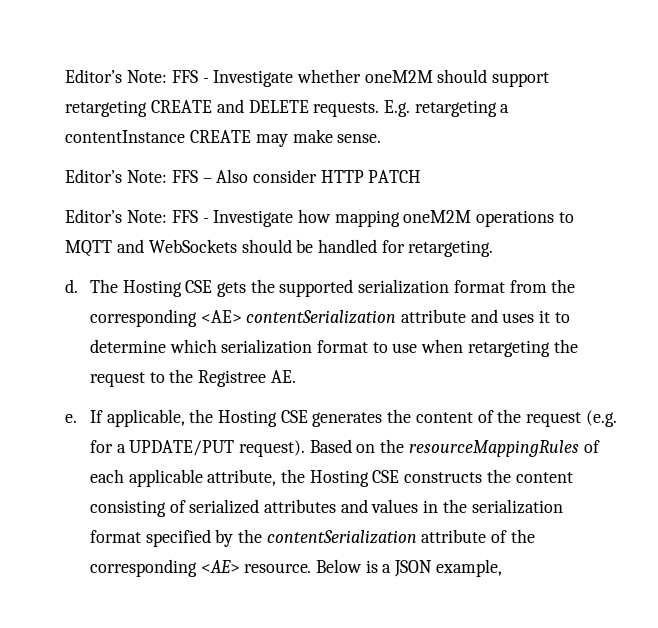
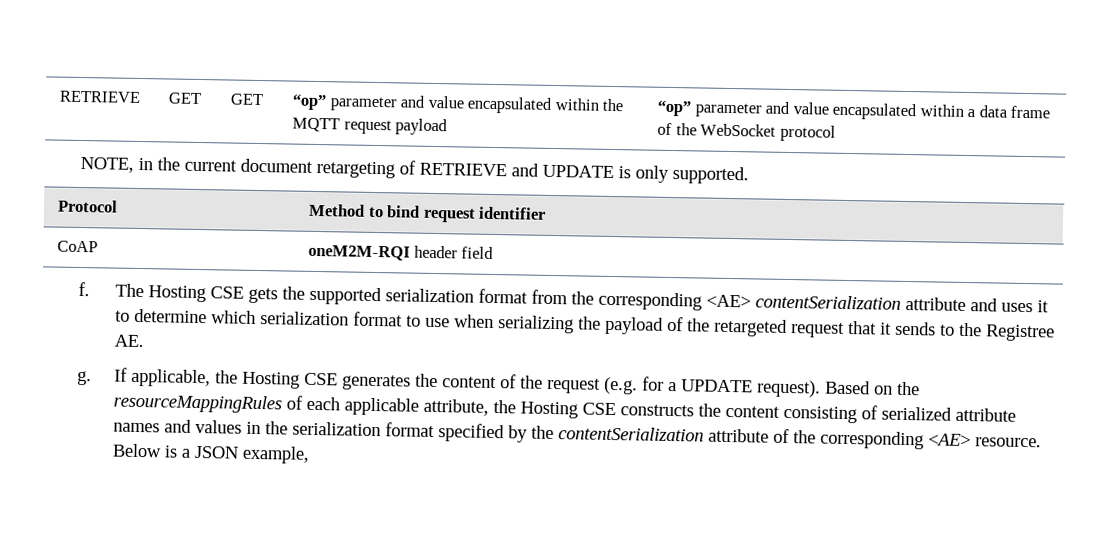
[65,69,550,87] [65,99,510,117] [65,129,382,147] [65,169,422,183] [65,209,574,227] [65,239,494,257] [65,279,79,293] Editor’s Note: FFS - Investigate whether oneM2M should support retargeting CREATE and DELETE requests. E.g. retargeting a contentInstance CREATE may make sense. // Editor’s Note: FFS – Also consider HTTP PATCH // Editor’s Note: FFS - Investigate how mapping oneM2M operations to MQTT and WebSockets should be handled for retargeting. // d. -> [59,90,142,103] [168,92,203,105] [230,93,265,106] [292,93,624,114] [292,117,449,136] [657,99,1051,121] [657,122,836,142] [80,156,750,185] [58,199,119,213] [308,203,547,223] [57,240,99,253] [308,244,495,261] [78,281,91,297] RETRIEVE | GET | GET | “op” parameter and value encapsulated within the MQTT request payload | “op” parameter and value encapsulated within a data frame of the WebSocket protocol // NOTE, in the current document retargeting of RETRIEVE and UPDATE is only supported. // Protocol | Method to bind request identifier // CoAP | oneM2M-RQI header field // f.
[467,339,578,357] [89,372,145,387] retargeting the request -> [497,315,936,338] serializing the payload of the retargeted request that it sends
[65,414,78,423] e. -> [77,370,93,386] g.
[129,440,235,456] UPDATE/PUT -> [680,379,753,393] UPDATE
[263,499,336,513] attributes -> [954,407,1016,422] [112,422,160,433] attribute names

